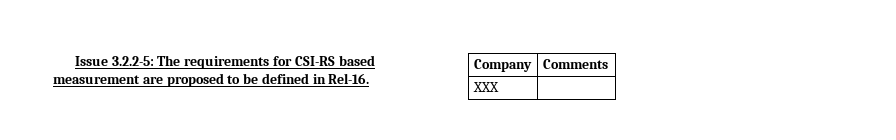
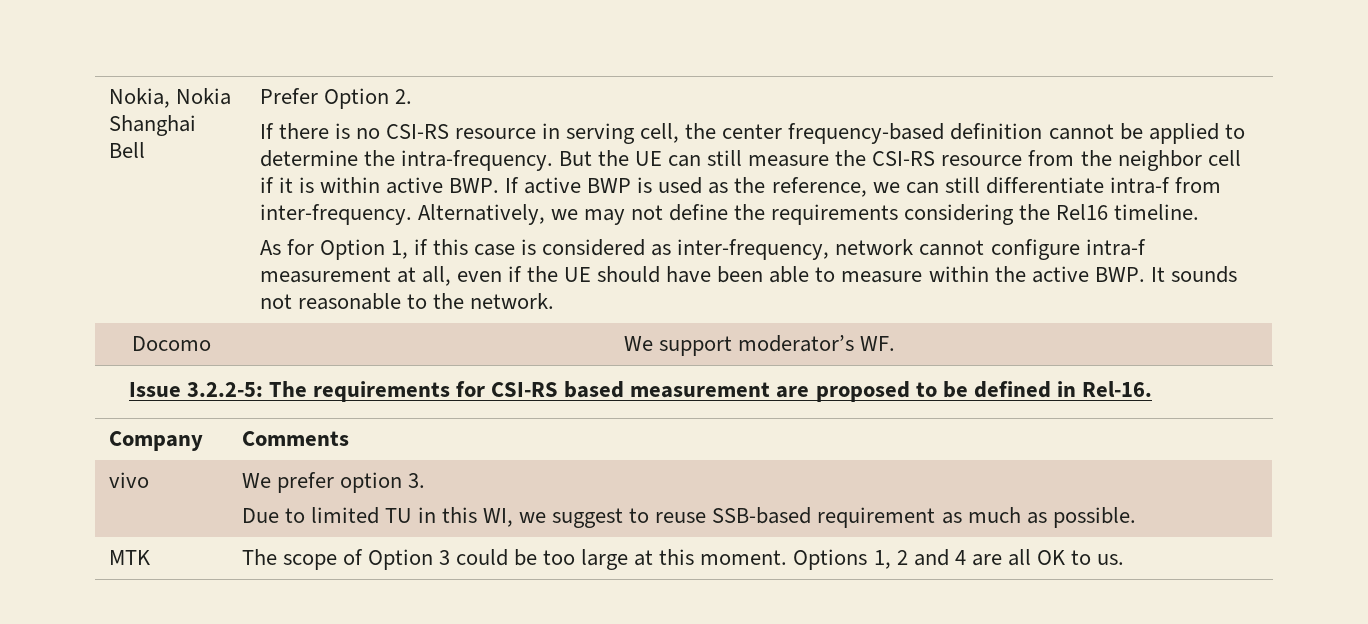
(74, 61) none -> [108,88,231,108] [108,115,196,136] [108,142,145,158] [259,88,412,109] [259,123,1245,144] [259,150,1241,171] [259,177,1221,197] [259,204,1200,225] [259,239,1146,260] [259,266,1237,286] [259,293,554,310] [131,336,211,351] [623,335,896,356] Nokia, Nokia Shanghai Bell | Prefer Option 2. // If there is no CSI-RS resource in serving cell, the center frequency-based definition cannot be applied to determine the intra-frequency. But the UE can still measure the CSI-RS resource from the neighbor cell if it is within active BWP. If active BWP is used as the reference, we can still differentiate intra-f from inter-frequency. Alternatively, we may not define the requirements considering the Rel16 timeline. // As for Option 1, if this case is considered as inter-frequency, network cannot configure intra-f measurement at all, even if the UE should have been able to measure within the active BWP. It sounds not reasonable to the network. // Docomo | We support moderator’s WF. //
[472,82,499,92] XXX | -> [108,472,149,488] [241,472,425,493] [241,507,1136,528] [108,550,150,565] [241,549,1125,570] vivo | We prefer option 3. // Due to limited TU in this WI, we suggest to reuse SSB-based requirement as much as possible. // MTK | The scope of Option 3 could be too large at this moment. Options 1, 2 and 4 are all OK to us.

